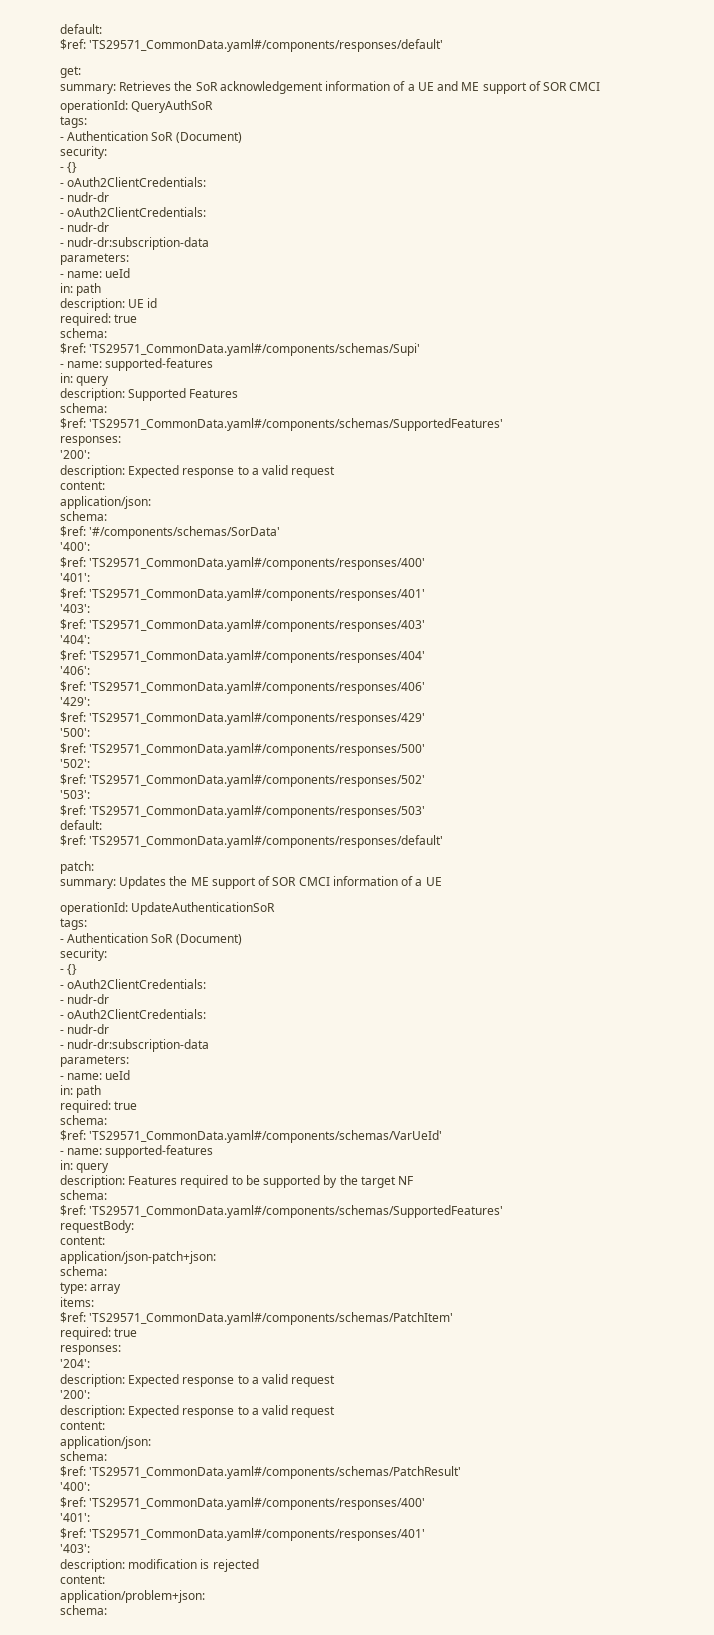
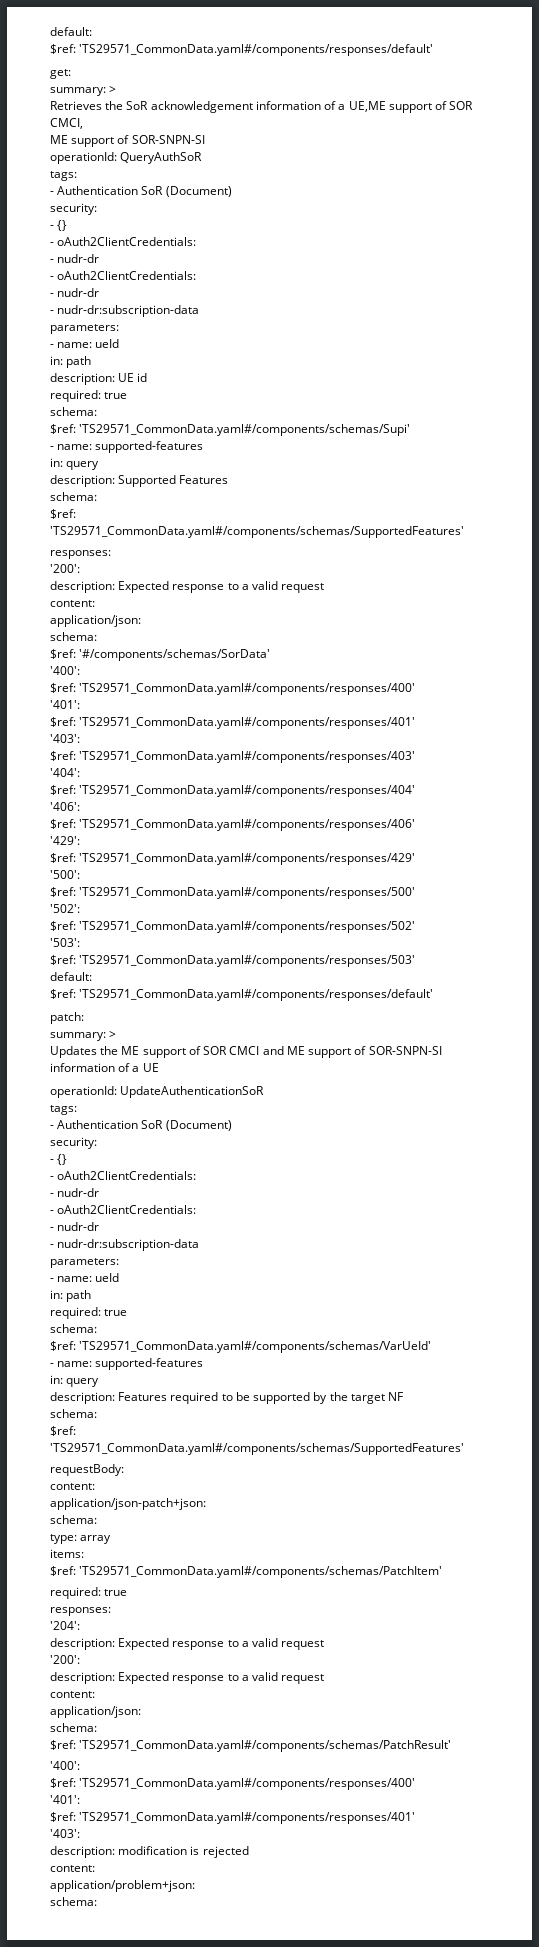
(116, 89) none -> [109,86,117,93] > //
[417,81,601,94] UE and ME support of SOR CMCI -> [348,101,474,113] [50,118,83,129] [50,135,205,147] UE,ME support of SOR CMCI, // ME support of SOR-SNPN-SI
(116, 884) none -> [109,1031,117,1038] > //
(330, 881) none -> [262,1046,442,1058] and ME support of SOR-SNPN-SI

